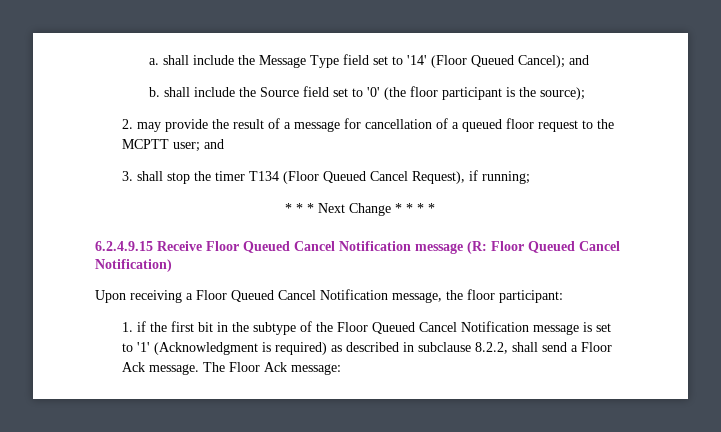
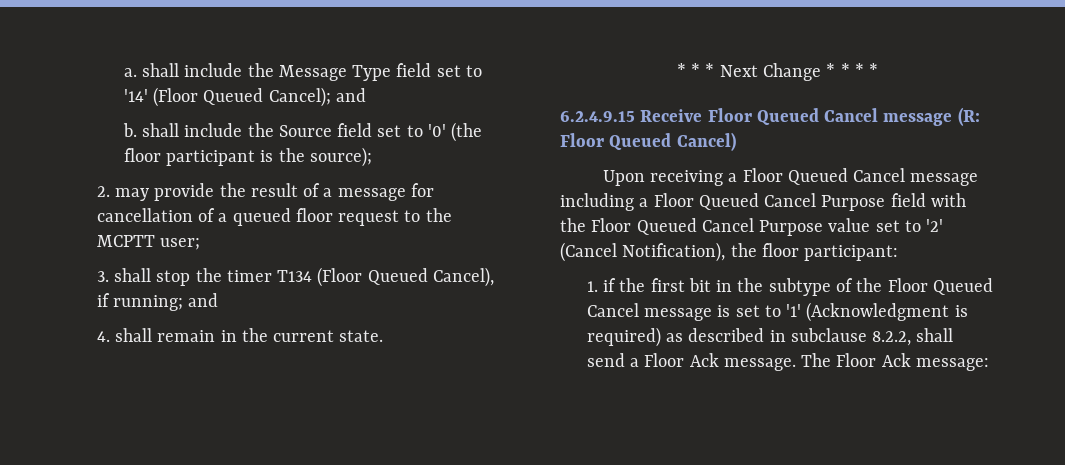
[204,139,225,149] and -> (201, 244) none
[370,171,466,184] Cancel Request), -> [433,267,495,287] Cancel),
(531, 177) none -> [188,293,219,307] [96,328,384,342] and // 4. shall remain in the current state.
[339,241,411,251] Notification -> (879, 115) none
[579,241,620,251] [95,259,172,272] Cancel Notification) -> [676,132,736,151] Cancel)
[320,289,442,303] Notification message, -> [910,173,979,186] [560,193,966,211] [560,218,944,236] [560,242,726,262] message including a Floor Queued Cancel Purpose field with the Floor Queued Cancel Purpose value set to '2' (Cancel Notification),
[461,321,530,332] Notification -> (639, 310) none

